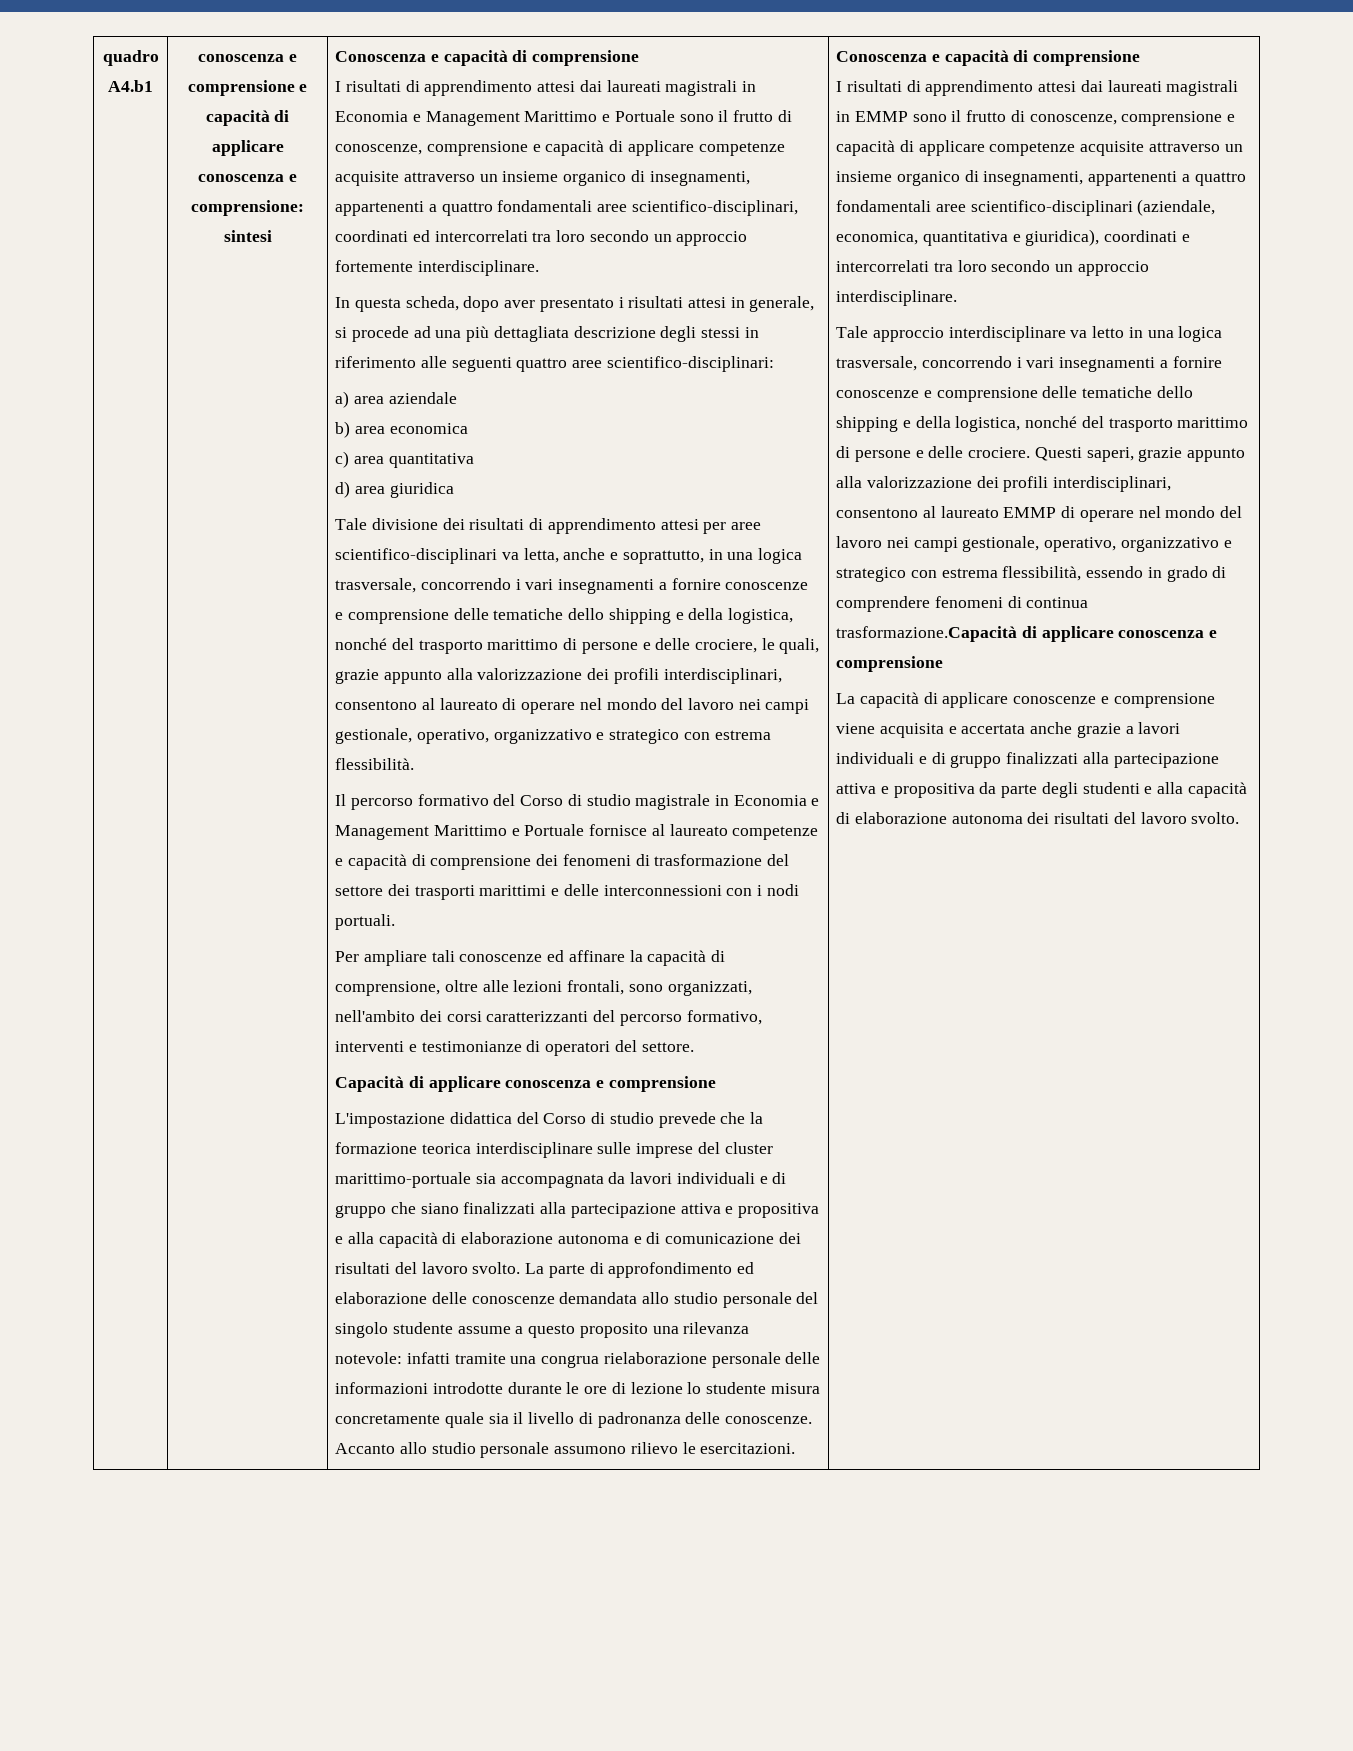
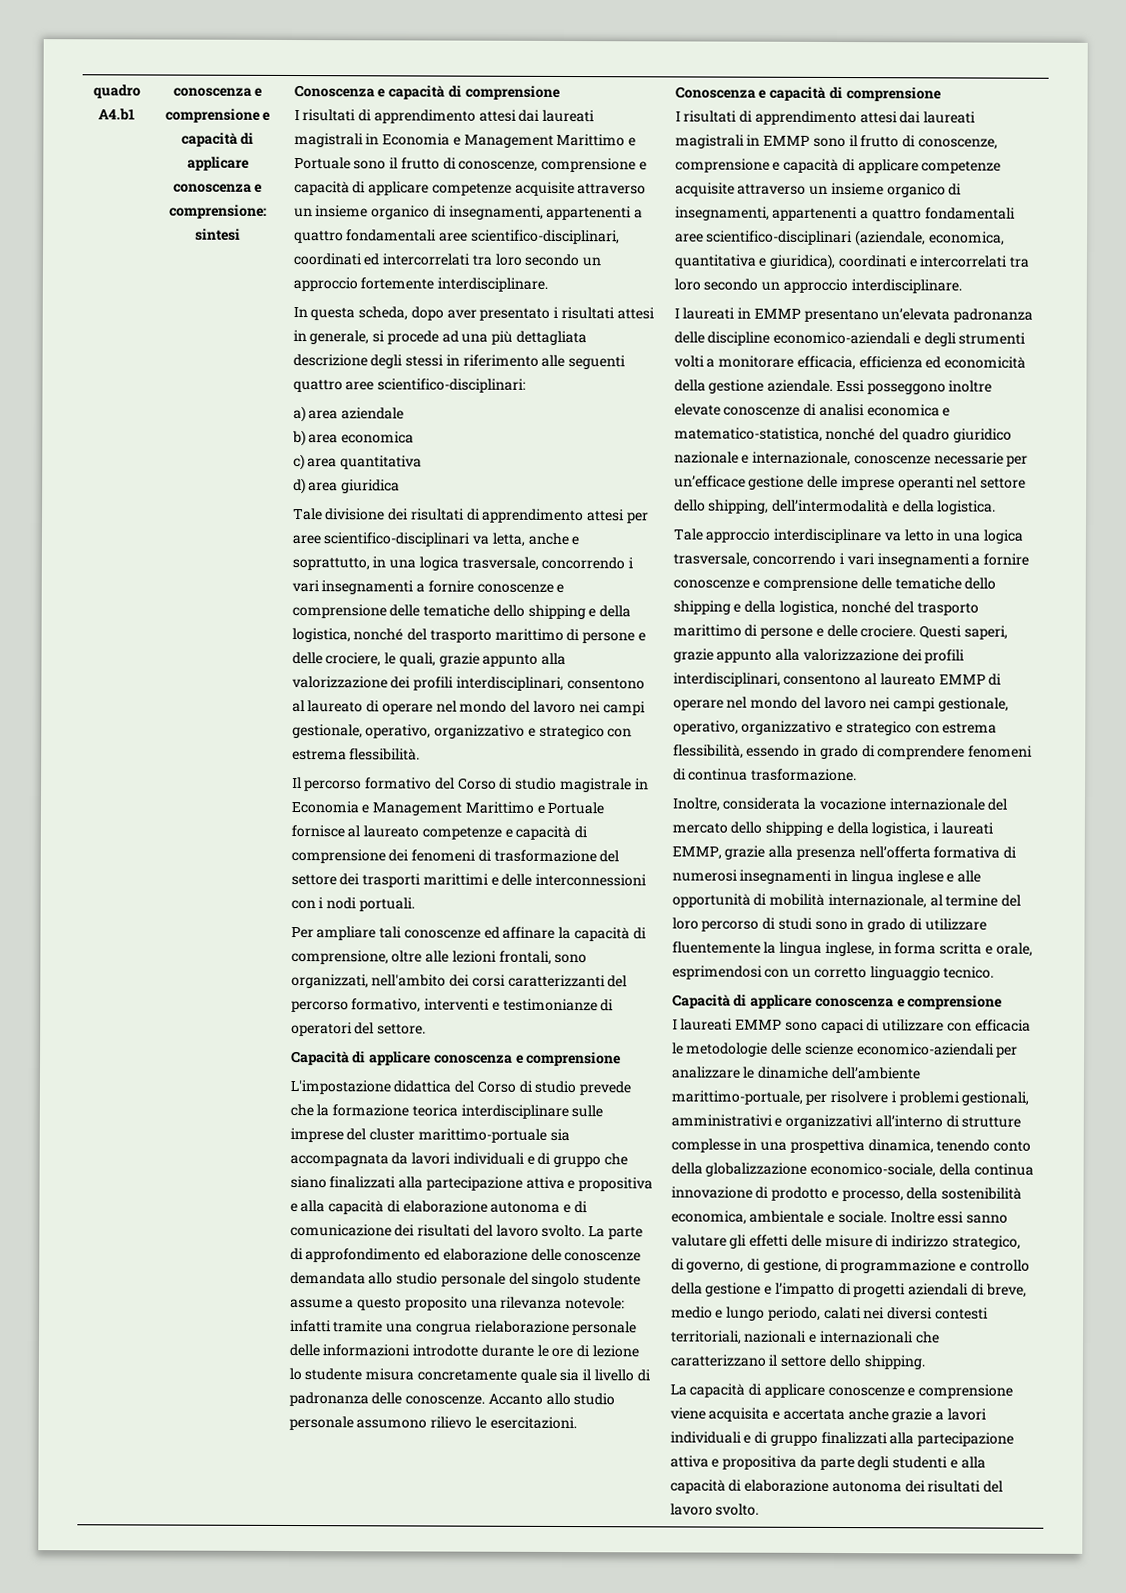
(958, 298) none -> [673,307,1034,323] [673,331,1027,347] [673,355,1027,371] [673,379,993,395] [673,403,951,417] [673,427,1012,443] [673,451,1029,467] [673,475,1027,491] [673,499,997,515] // I laureati in EMMP presentano un’elevata padronanza delle discipline economico-aziendali e degli strumenti volti a monitorare efficacia, efficienza ed economicità della gestione aziendale. Essi posseggono inoltre elevate conoscenze di analisi economica e matematico-statistica, nonché del quadro giuridico nazionale e internazionale, conoscenze necessarie per un’efficace gestione delle imprese operanti nel settore dello shipping, dell’intermodalità e della logistica.
[836,626,1218,642] [836,656,944,672] trasformazione.Capacità di applicare conoscenza e comprensione -> [751,768,858,782] [671,797,1008,812] [671,821,995,837] [671,845,1018,861] [671,869,982,885] [671,893,1022,909] [671,917,987,933] [671,941,1033,957] [671,965,995,981] [671,994,1003,1010] [671,1018,1031,1034] [671,1042,1019,1058] [670,1066,921,1080] [670,1090,1030,1106] [670,1114,1022,1130] [670,1138,1032,1154] [670,1162,1034,1178] [670,1186,1023,1202] [670,1210,1009,1225] [670,1234,1022,1250] [670,1258,1031,1274] [670,1282,1027,1298] [670,1306,990,1321] [669,1330,940,1345] [669,1354,925,1370] trasformazione. // Inoltre, considerata la vocazione internazionale del mercato dello shipping e della logistica, i laureati EMMP, grazie alla presenza nell’offerta formativa di numerosi insegnamenti in lingua inglese e alle opportunità di mobilità internazionale, al termine del loro percorso di studi sono in grado di utilizzare fluentemente la lingua inglese, in forma scritta e orale, esprimendosi con un corretto linguaggio tecnico. // Capacità di applicare conoscenza e comprensione // I laureati EMMP sono capaci di utilizzare con efficacia le metodologie delle scienze economico-aziendali per analizzare le dinamiche dell’ambiente marittimo-portuale, per risolvere i problemi gestionali, amministrativi e organizzativi all’interno di strutture complesse in una prospettiva dinamica, tenendo conto della globalizzazione economico-sociale, della continua innovazione di prodotto e processo, della sostenibilità economica, ambientale e sociale. Inoltre essi sanno valutare gli effetti delle misure di indirizzo strategico, di governo, di gestione, di programmazione e controllo della gestione e l’impatto di progetti aziendali di breve, medio e lungo periodo, calati nei diversi contesti territoriali, nazionali e internazionali che caratterizzano il settore dello shipping.

